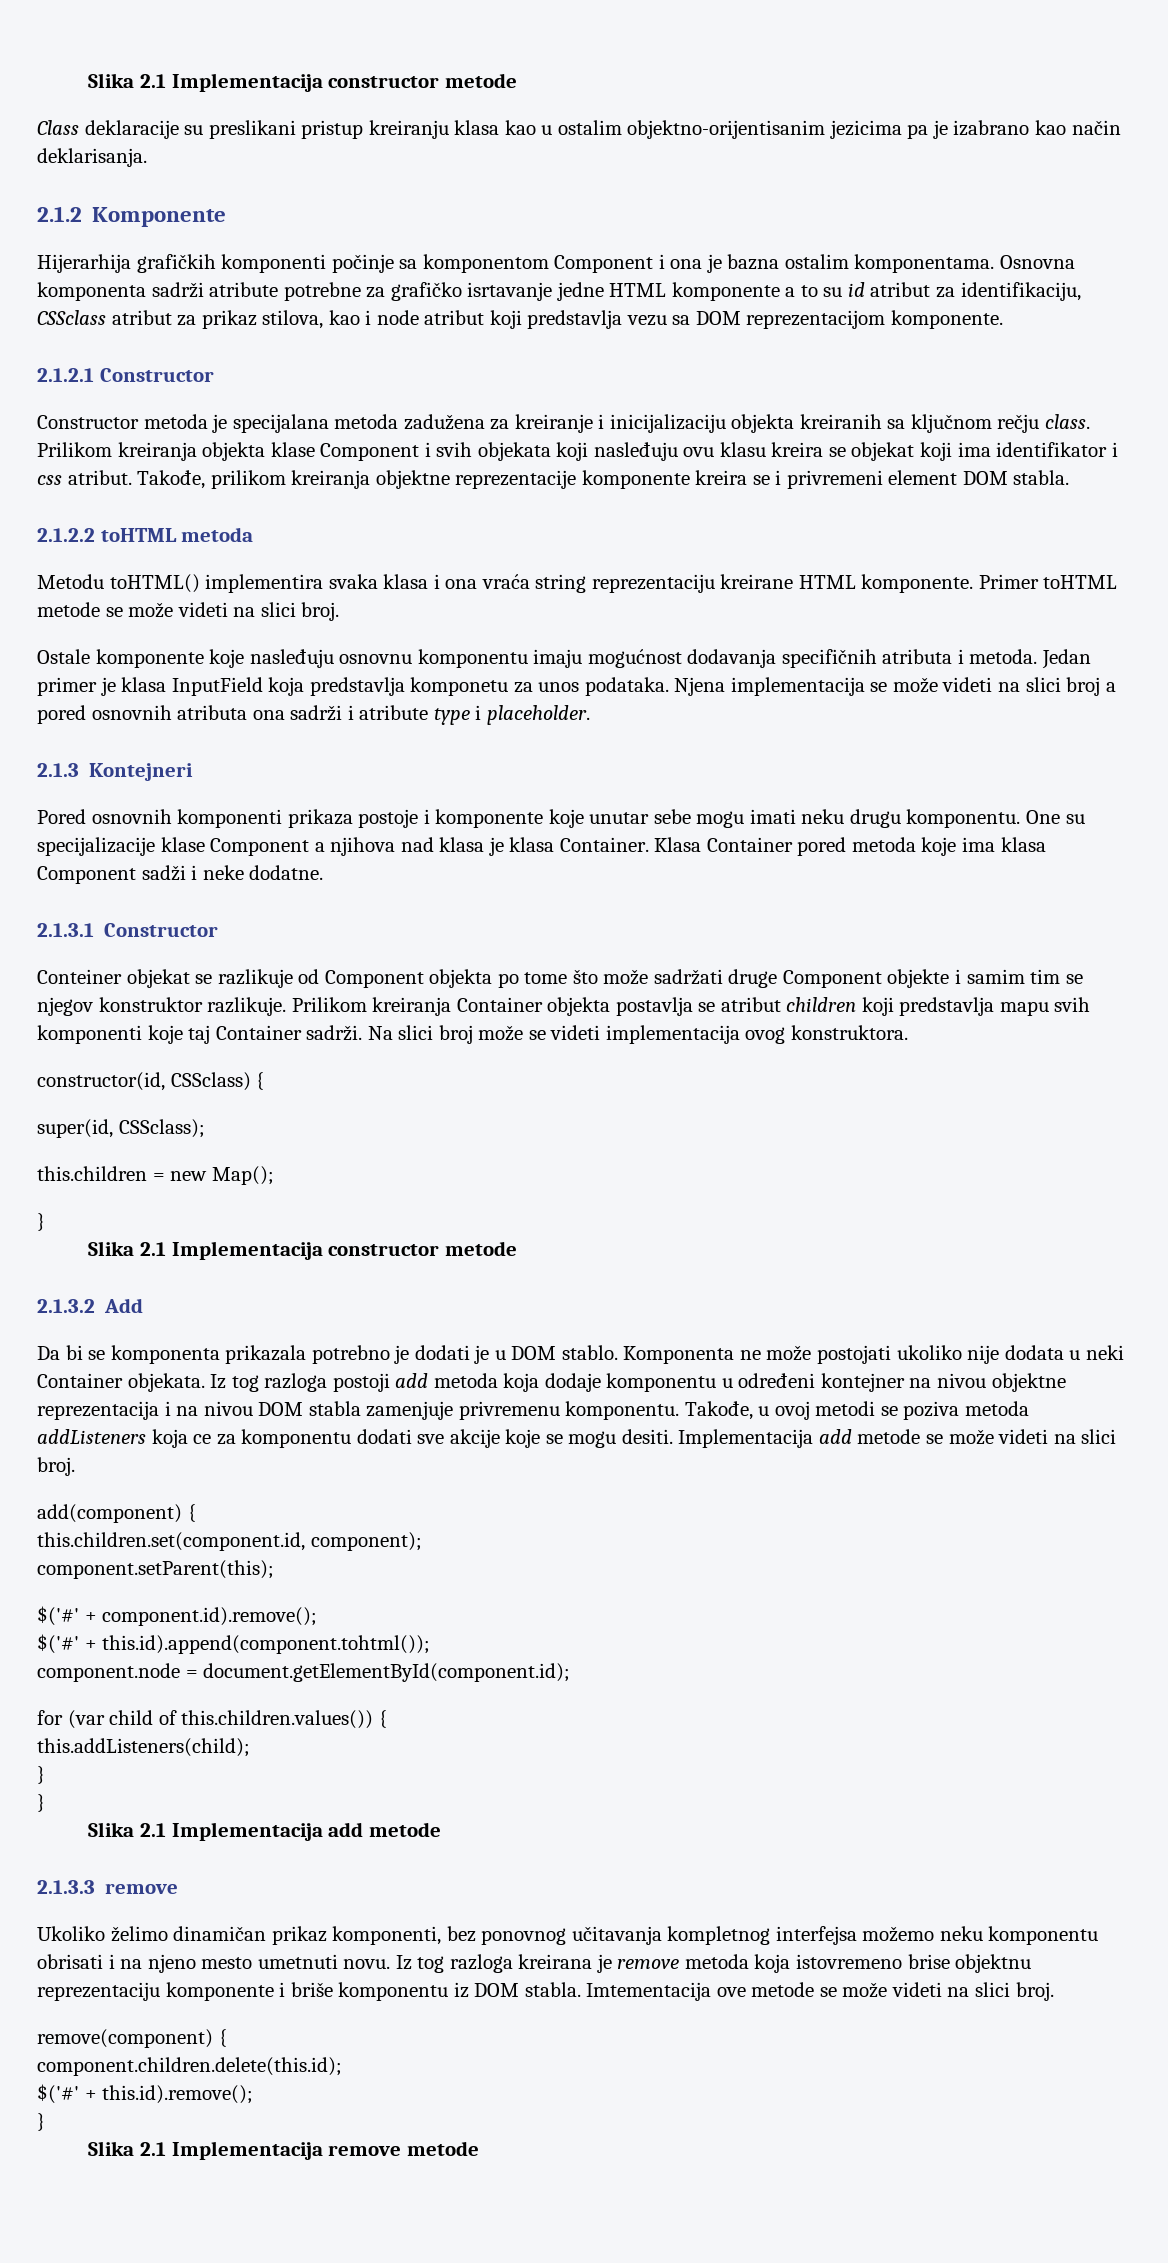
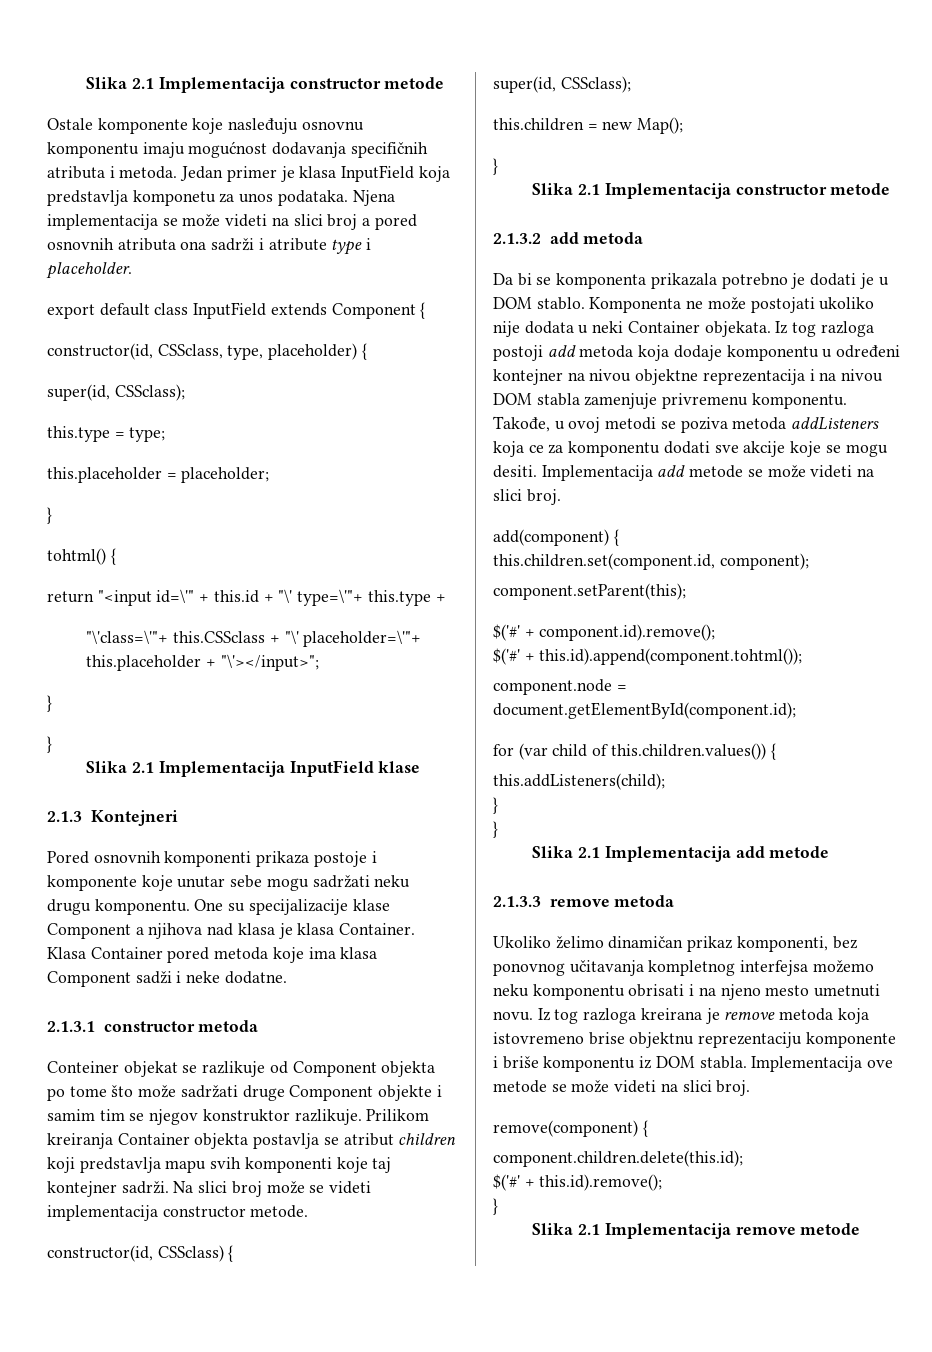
[88,73,517,92] [37,120,1121,139] [37,148,147,167] [37,206,227,227] [37,254,1075,273] [37,282,1081,301] [37,310,1004,329] [37,368,214,382] [37,414,1091,433] [37,442,1118,461] [37,470,1070,489] [37,527,254,542] [37,574,1118,593] [37,602,340,621] Slika 2.1 Implementacija constructor metode // Class deklaracije su preslikani pristup kreiranju klasa kao u ostalim objektno-orijentisanim jezicima pa je izabrano kao način deklarisanja. // 2.1.2 Komponente // Hijerarhija grafičkih komponenti počinje sa komponentom Component i ona je bazna ostalim komponentama. Osnovna komponenta sadrži atribute potrebne za grafičko isrtavanje jedne HTML komponente a to su id atribut za identifikaciju, CSSclass atribut za prikaz stilova, kao i node atribut koji predstavlja vezu sa DOM reprezentacijom komponente. // 2.1.2.1 Constructor // Constructor metoda je specijalana metoda zadužena za kreiranje i inicijalizaciju objekta kreiranih sa ključnom rečju class. Prilikom kreiranja objekta klase Component i svih objekata koji nasleđuju ovu klasu kreira se objekat koji ima identifikator i css atribut. Takođe, prilikom kreiranja objektne reprezentacije komponente kreira se i privremeni element DOM stabla. // 2.1.2.2 toHTML metoda // Metodu toHTML() implementira svaka klasa i ona vraća string reprezentaciju kreirane HTML komponente. Primer toHTML metode se može videti na slici broj. -> [86,77,445,93] Slika 2.1 Implementacija constructor metode
(590, 715) none -> [47,302,426,319] [47,343,367,360] [47,384,185,401] [47,426,166,442] [47,467,270,483] [47,507,52,524] [47,548,116,565] [47,589,446,606] [86,630,422,647] [86,654,319,671] [47,695,52,712] [47,736,52,753] [86,760,421,777] // export default class InputField extends Component { // constructor(id, CSSclass, type, placeholder) { // super(id, CSSclass); // this.type = type; // this.placeholder = placeholder; // } // tohtml() { // return "<input id=\'" + this.id + "\' type=\'"+ this.type + // "\'class=\'"+ this.CSSclass + "\' placeholder=\'"+ this.placeholder + "\'></input>"; // } // } // Slika 2.1 Implementacija InputField klase
[749,809,796,824] imati -> [312,875,370,888] sadržati
[104,923,219,937] Constructor -> [103,1020,259,1032] constructor metoda
[215,1025,302,1040] Container -> [47,1181,117,1197] kontejner
[745,1025,908,1044] ovog konstruktora. -> [162,1205,309,1218] constructor metode.
[104,1298,144,1313] Add -> [549,232,644,244] add metoda
(179, 1888) none -> [614,895,675,907] metoda
[586,1982,712,2001] Imtementacija -> [751,1056,863,1072] Implementacija

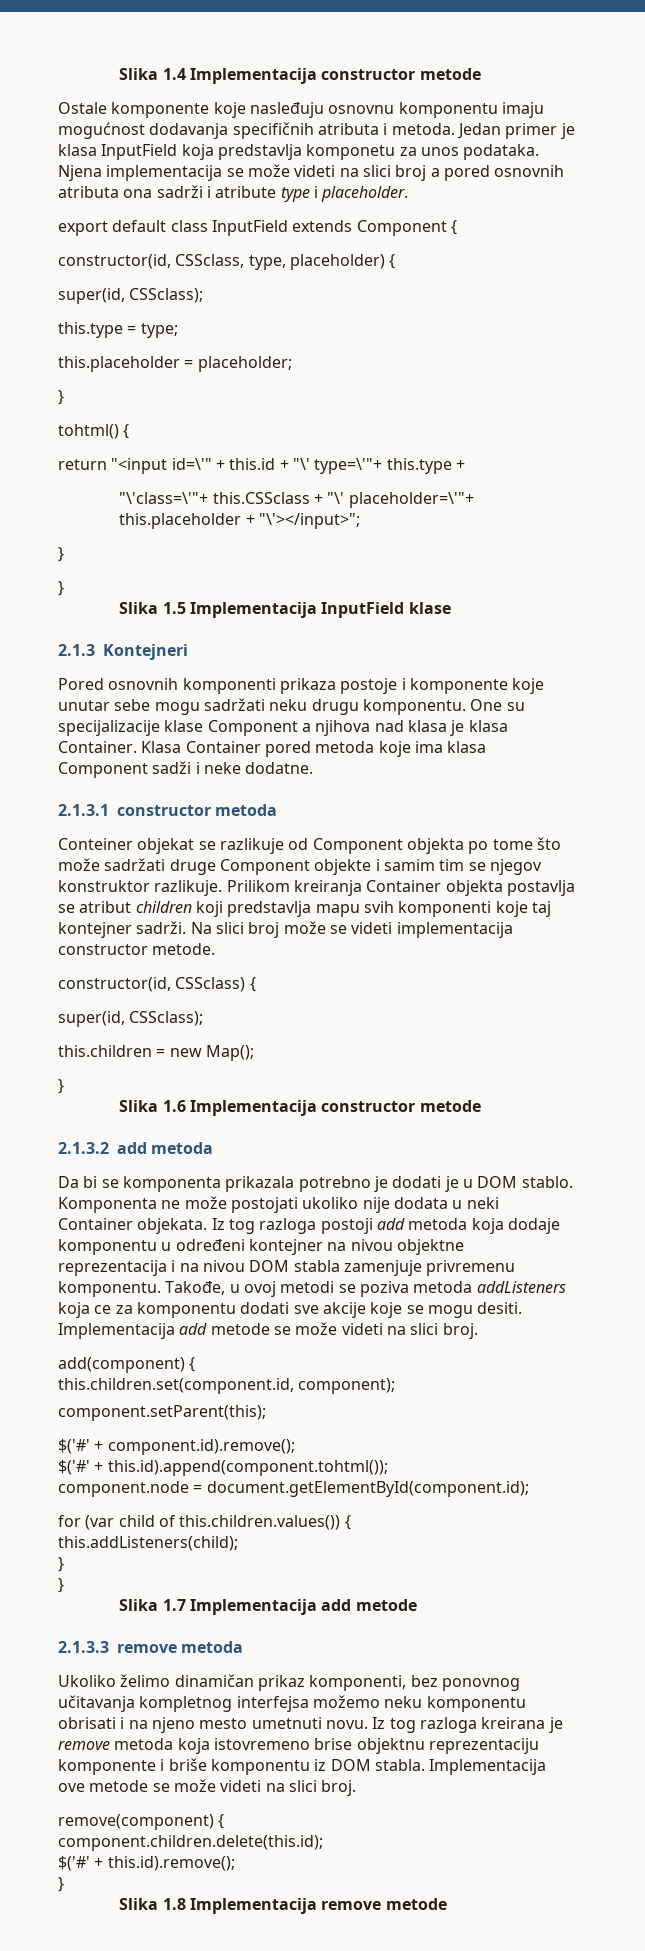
[86,77,155,89] Slika 2.1 -> [119,68,186,80] Slika 1.4
[132,762,155,773] 2.1 -> [162,602,186,614] 1.5
[578,184,601,195] 2.1 -> [162,1100,186,1112] 1.6
[578,847,601,858] 2.1 -> [162,1599,186,1611] 1.7
[578,1224,601,1235] 2.1 -> [162,1898,186,1910] 1.8

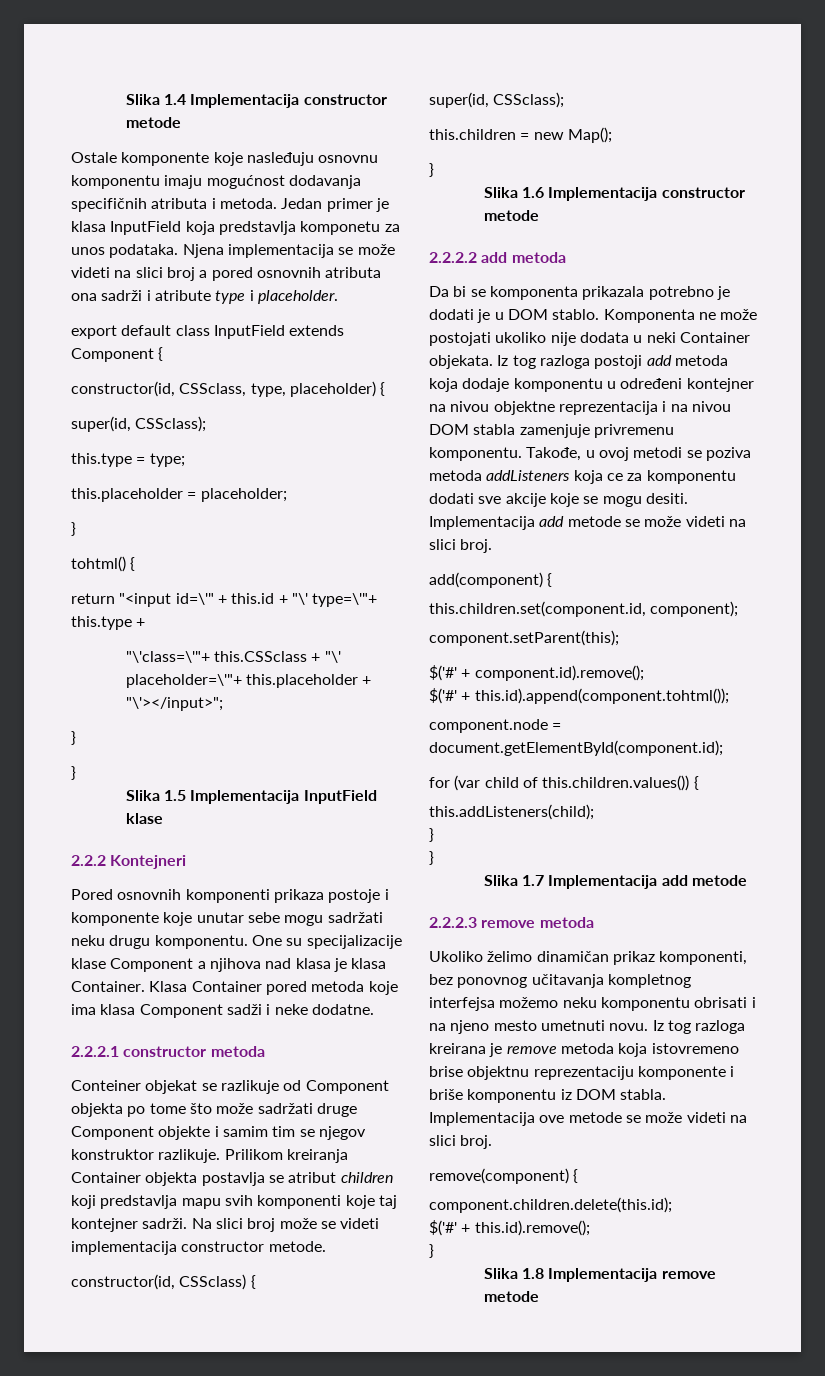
[58,644,95,656] 2.1.3 -> [71,855,106,866] 2.2.2
[58,804,109,816] 2.1.3.1 -> [71,1046,119,1057] 2.2.2.1
[58,1142,109,1154] 2.1.3.2 -> [429,252,477,263] 2.2.2.2
[58,1641,109,1653] 2.1.3.3 -> [429,917,477,928] 2.2.2.3

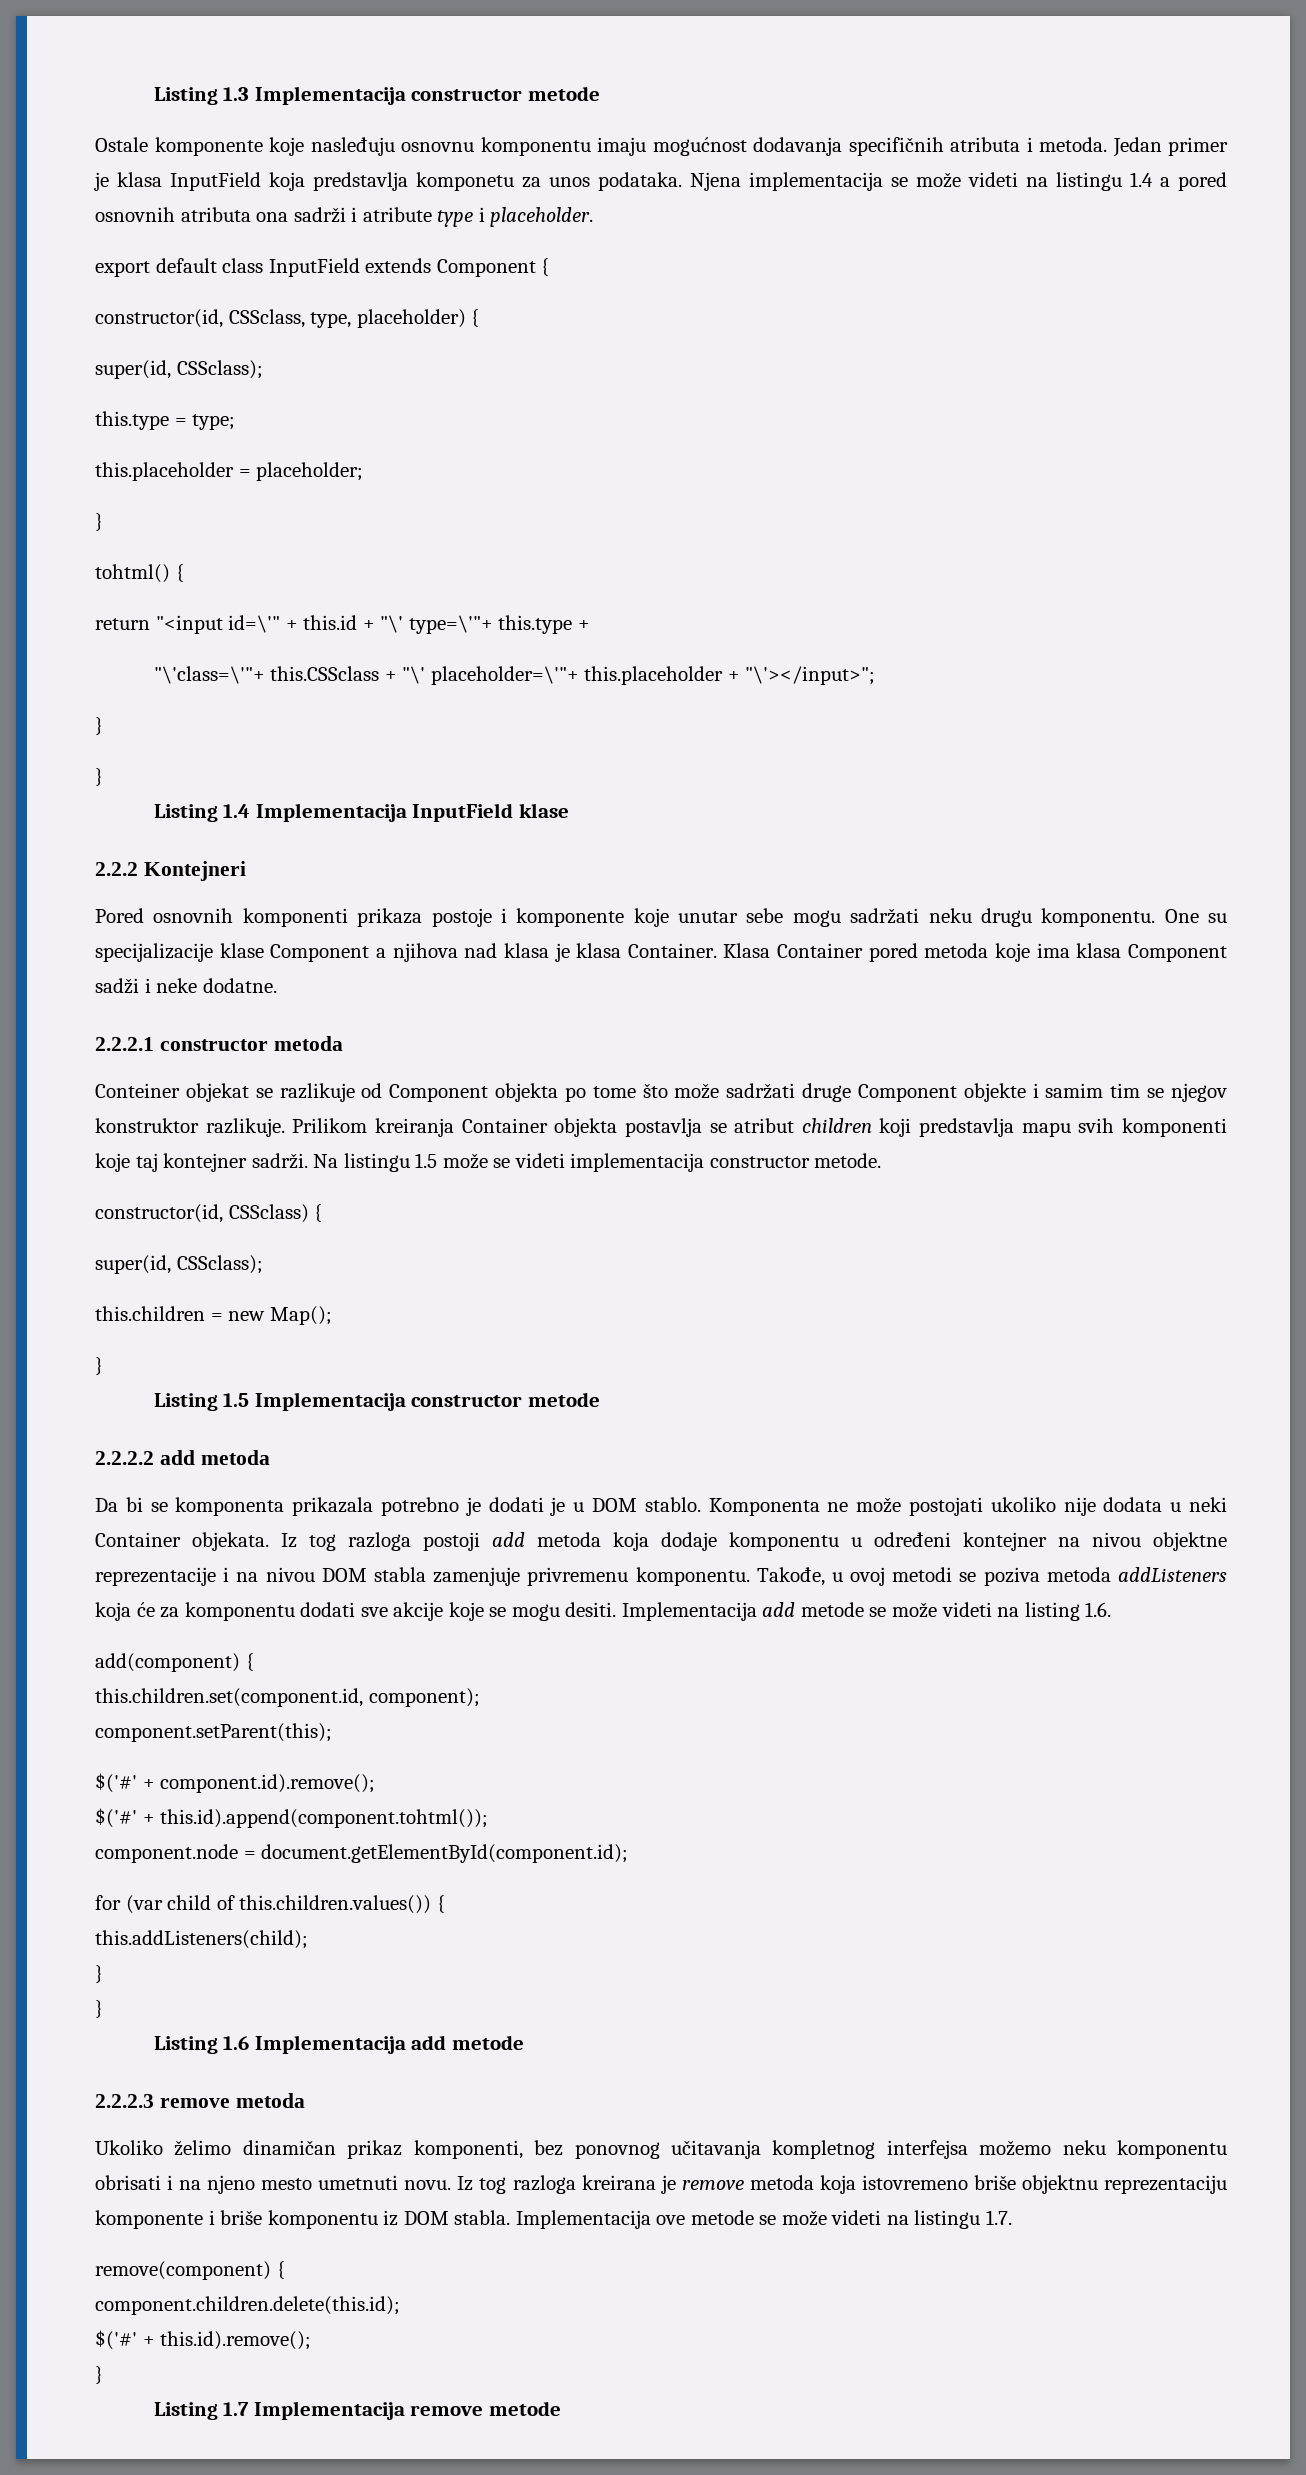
[125,94,186,105] Slika 1.4 -> [153,87,250,105] Listing 1.3
[135,267,195,281] slici broj -> [1056,172,1153,191] listingu 1.4
[125,790,186,801] Slika 1.5 -> [153,804,251,822] Listing 1.4
[215,1218,276,1232] slici broj -> [343,1153,438,1172] listingu 1.5
[483,187,544,198] Slika 1.6 -> [153,1393,250,1411] Listing 1.5
[558,401,658,415] reprezentacija -> [95,1567,216,1586] reprezentacije
[606,473,623,481] ce -> [136,1602,155,1617] će
[429,539,493,553] slici broj. -> [1024,1602,1112,1621] listing 1.6.
[483,875,544,886] Slika 1.7 -> [153,2036,250,2054] Listing 1.6
[429,1066,463,1077] brise -> [973,2175,1016,2190] briše
[429,1135,493,1149] slici broj. -> [914,2210,1013,2229] listingu 1.7.
[483,1268,544,1279] Slika 1.8 -> [153,2402,250,2420] Listing 1.7

